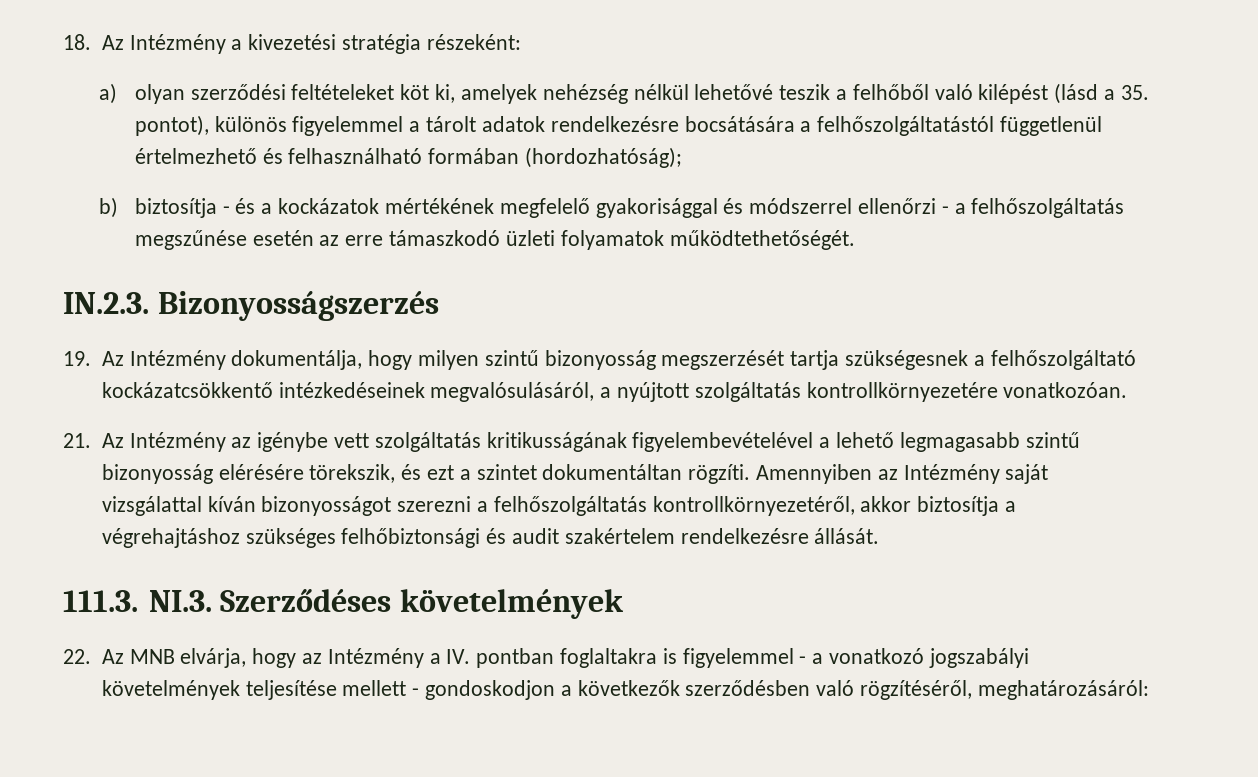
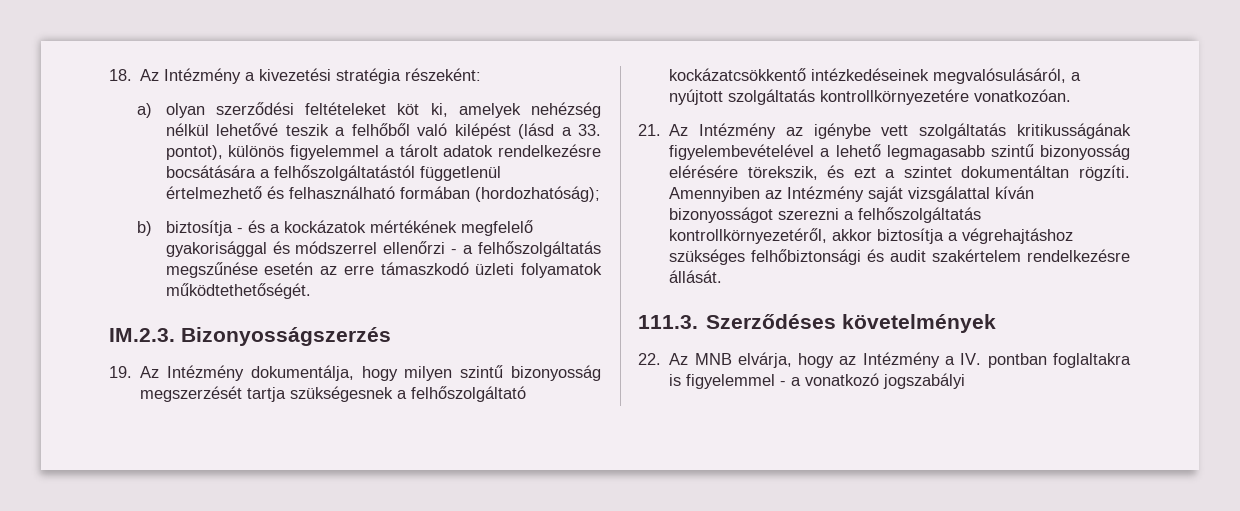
[1120,85,1149,100] 35. -> [578,124,601,136] 33.
[63,292,149,314] IN.2.3. -> [109,328,175,342] IM.2.3.
[148,590,212,612] NI.3. -> (698, 322) none
[101,680,1149,700] követelmények teljesítése mellett - gondoskodjon a következők szerződésben való rögzítéséről, meghatározásáról: -> (966, 381) none

